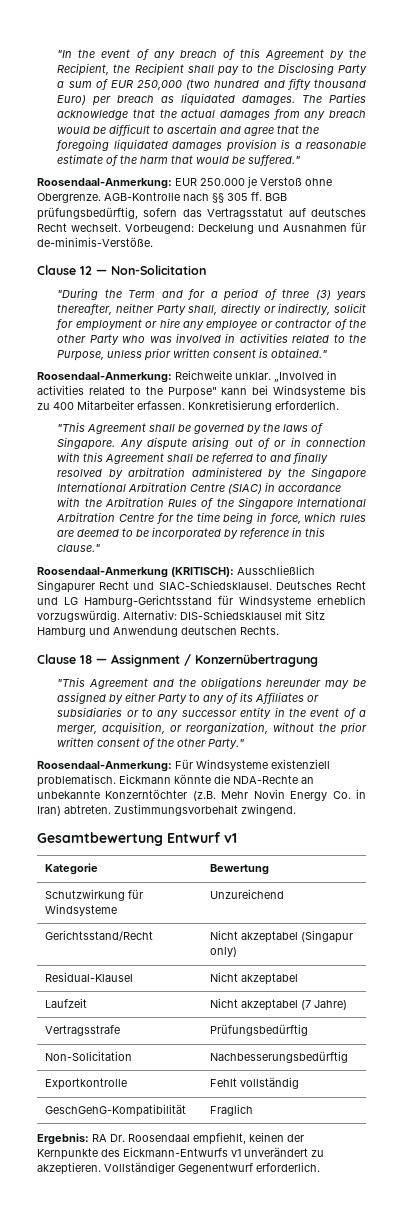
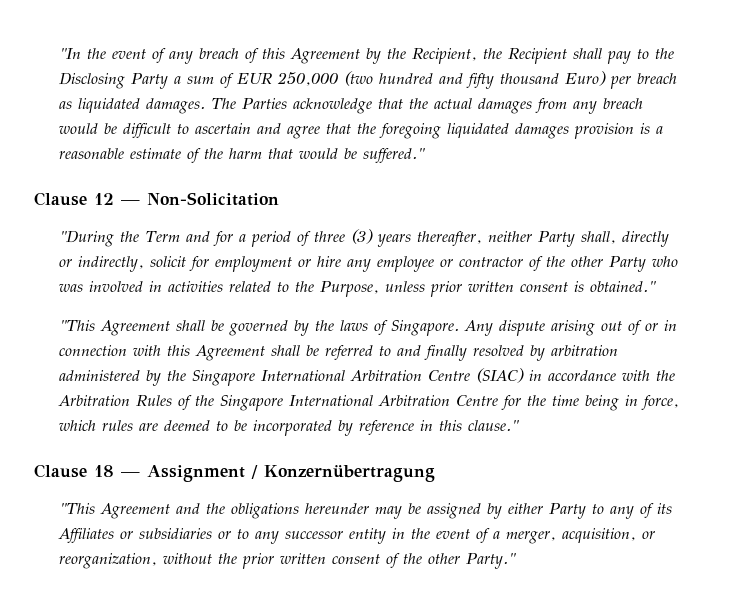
[37,176,332,189] [37,192,287,203] [37,207,366,220] [37,222,366,234] [37,237,153,247] // Roosendaal-Anmerkung: EUR 250.000 je Verstoß ohne Obergrenze. AGB-Kontrolle nach §§ 305 ff. BGB prüfungsbedürftig, sofern das Vertragsstatut auf deutsches Recht wechselt. Vorbeugend: Deckelung und Ausnahmen für de-minimis-Verstöße. -> (425, 155) none
[37,370,337,383] [37,385,366,398] [37,400,339,412] // Roosendaal-Anmerkung: Reichweite unklar. „Involved in activities related to the Purpose" kann bei Windsysteme bis zu 400 Mitarbeiter erfassen. Konkretisierung erforderlich. -> (656, 286) none
[37,565,315,578] [37,580,366,593] [37,595,366,607] [37,610,325,622] [37,626,279,637] // Roosendaal-Anmerkung (KRITISCH): Ausschließlich Singapurer Recht und SIAC-Schiedsklausel. Deutsches Recht und LG Hamburg-Gerichtsstand für Windsysteme erheblich vorzugswürdig. Alternativ: DIS-Schiedsklausel mit Sitz Hamburg und Anwendung deutschen Rechts. -> (519, 425) none
[37,759,330,772] [37,774,314,787] [37,789,366,801] [37,804,296,816] [37,832,237,846] [44,863,98,875] [209,864,269,875] [44,889,143,901] [44,904,117,916] [209,889,284,899] [44,930,153,941] [209,930,353,943] [209,947,237,957] [44,972,133,982] [209,972,298,985] [44,998,87,1008] [209,998,347,1011] [44,1025,120,1036] [209,1024,308,1036] [44,1051,132,1061] [209,1051,348,1063] [44,1078,127,1090] [209,1077,299,1089] [44,1104,186,1117] [209,1104,253,1116] [37,1132,304,1145] [37,1147,324,1160] [37,1162,320,1175] // Roosendaal-Anmerkung: Für Windsysteme existenziell problematisch. Eickmann könnte die NDA-Rechte an unbekannte Konzerntöchter (z.B. Mehr Novin Energy Co. in Iran) abtreten. Zustimmungsvorbehalt zwingend. // Gesamtbewertung Entwurf v1 // Kategorie | Bewertung // Schutzwirkung für Windsysteme | Unzureichend // Gerichtsstand/Recht | Nicht akzeptabel (Singapur only) // Residual-Klausel | Nicht akzeptabel // Laufzeit | Nicht akzeptabel (7 Jahre) // Vertragsstrafe | Prüfungsbedürftig // Non-Solicitation | Nachbesserungsbedürftig // Exportkontrolle | Fehlt vollständig // GeschGehG-Kompatibilität | Fraglich // Ergebnis: RA Dr. Roosendaal empfiehlt, keinen der Kernpunkte des Eickmann-Entwurfs v1 unverändert zu akzeptieren. Vollständiger Gegenentwurf erforderlich. -> (516, 561) none

